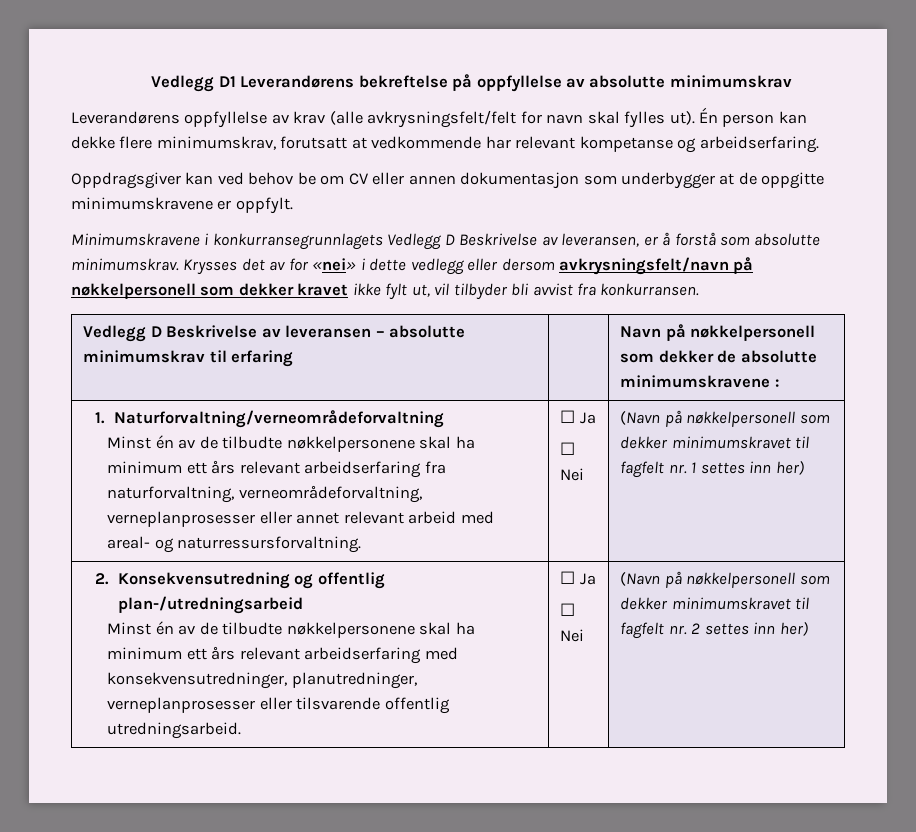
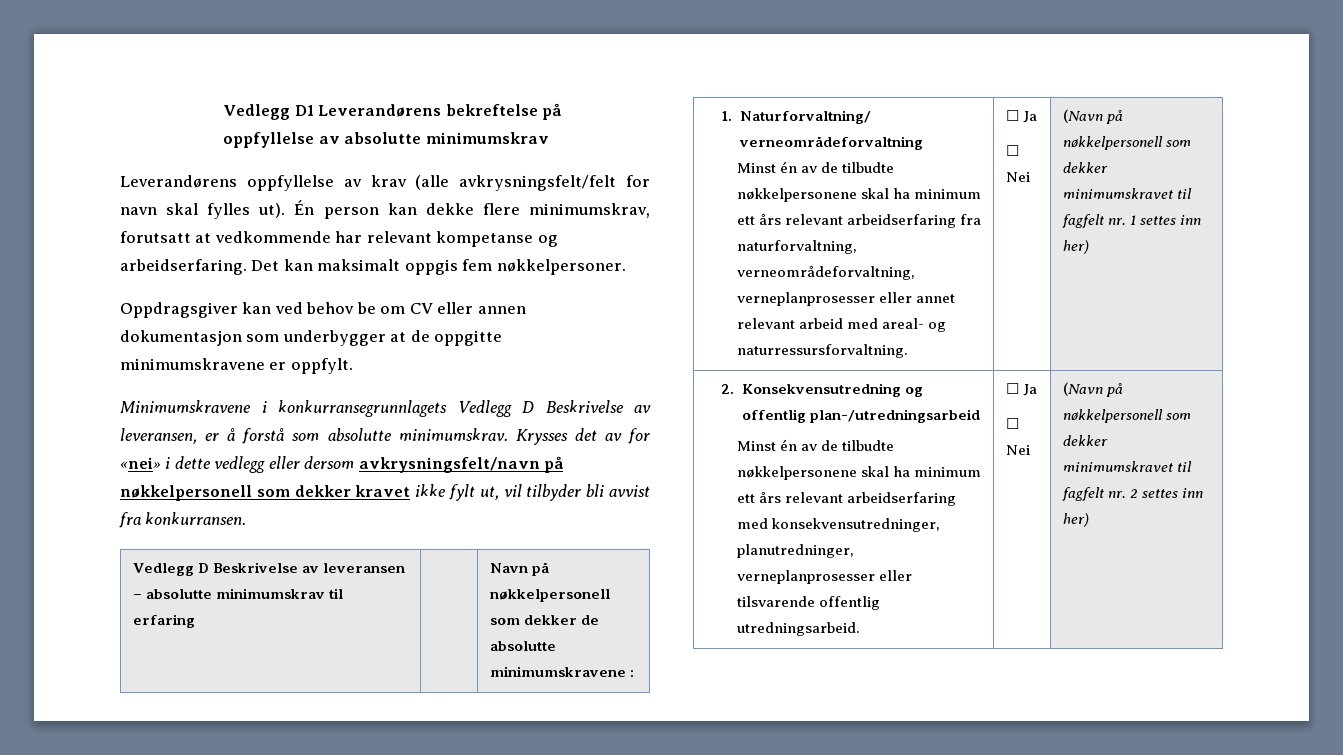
(819, 144) none -> [251,259,626,275] Det kan maksimalt oppgis fem nøkkelpersoner.

